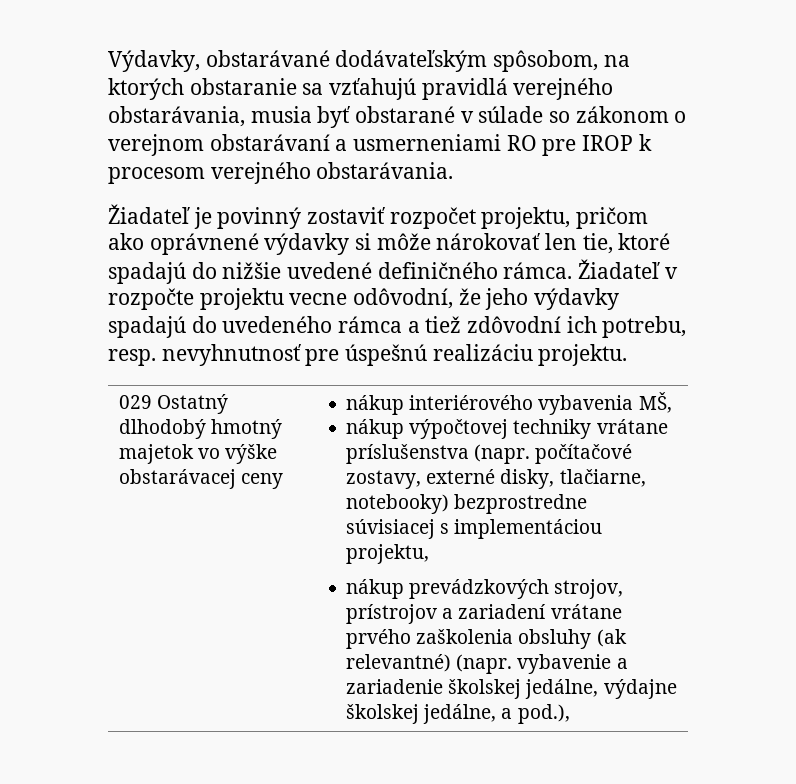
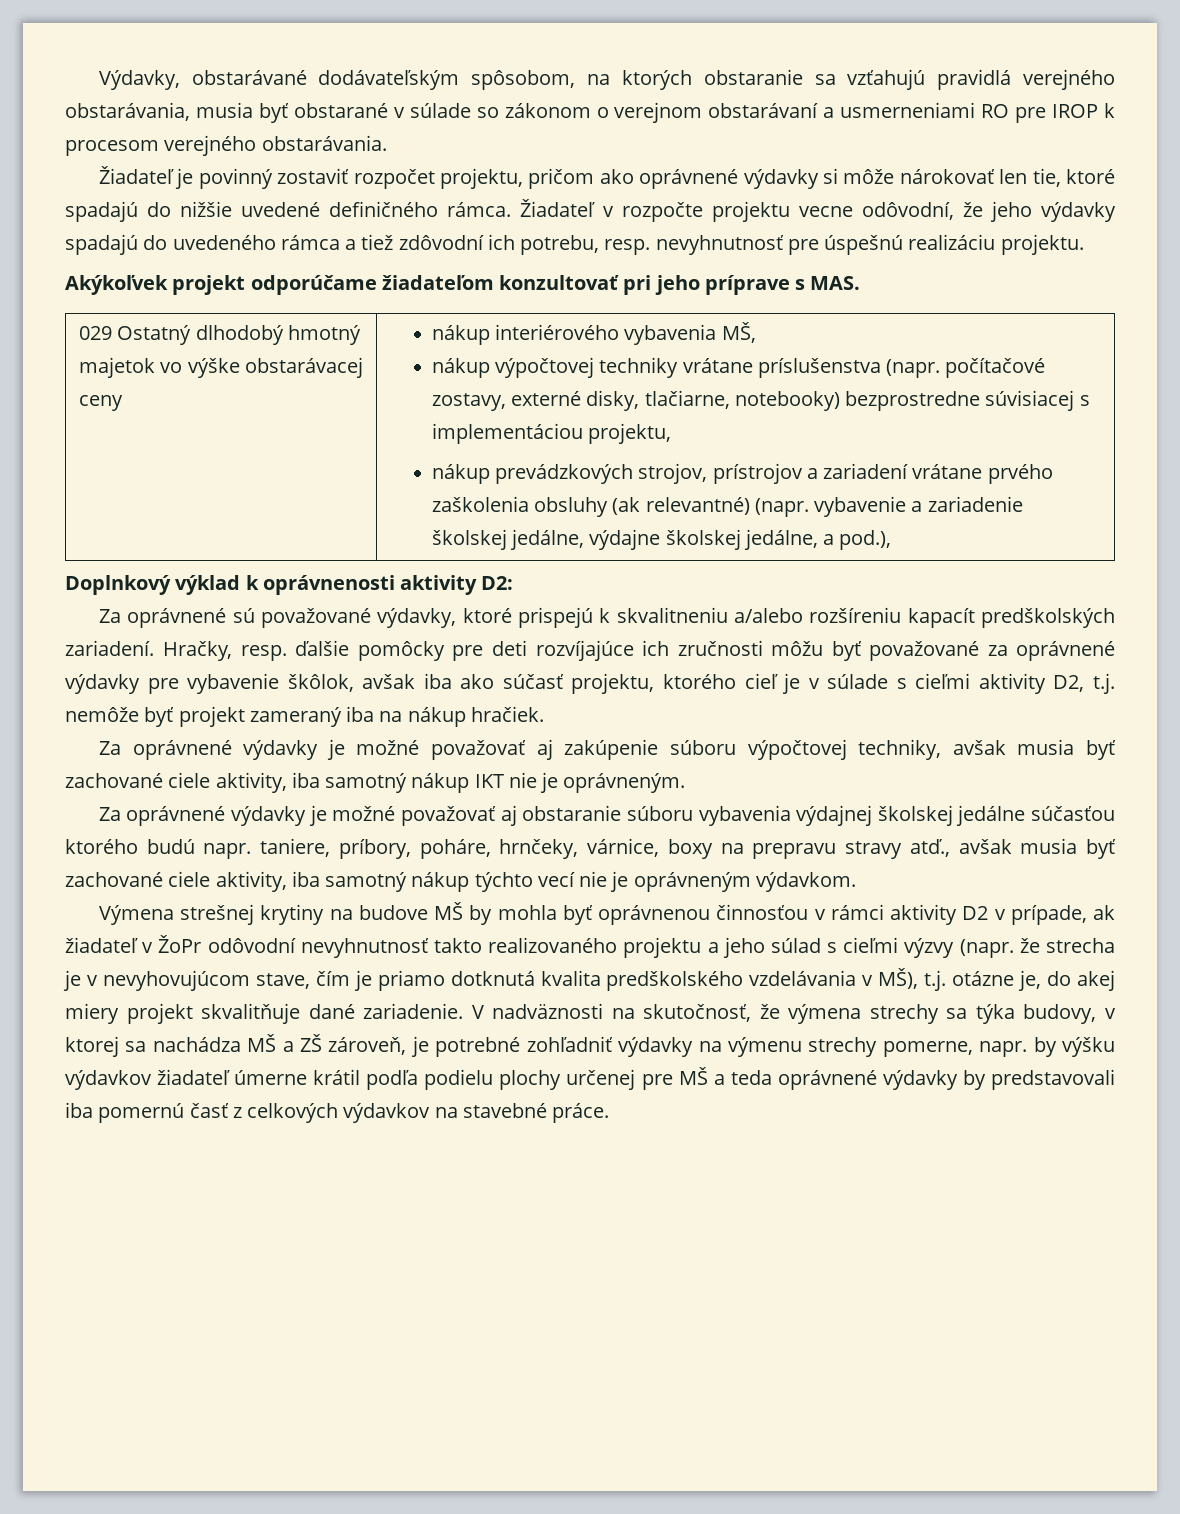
(628, 355) none -> [65,275,861,295] // Akýkoľvek projekt odporúčame žiadateľom konzultovať pri jeho príprave s MAS.
(570, 714) none -> [65,575,514,595] [98,607,1115,628] [65,640,1115,661] [65,673,1115,694] [65,706,544,727] [98,739,1117,760] [65,772,686,793] [98,805,1115,826] [65,838,1116,859] [65,871,856,892] [98,902,1116,925] [65,935,1115,958] [63,968,1116,991] [65,1003,1116,1024] [65,1034,1115,1057] [65,1067,1116,1090] [65,1102,610,1123] // Doplnkový výklad k oprávnenosti aktivity D2: // Za oprávnené sú považované výdavky, ktoré prispejú k skvalitneniu a/alebo rozšíreniu kapacít predškolských zariadení. Hračky, resp. ďalšie pomôcky pre deti rozvíjajúce ich zručnosti môžu byť považované za oprávnené výdavky pre vybavenie škôlok, avšak iba ako súčasť projektu, ktorého cieľ je v súlade s cieľmi aktivity D2, t.j. nemôže byť projekt zameraný iba na nákup hračiek. // Za oprávnené výdavky je možné považovať aj zakúpenie súboru výpočtovej techniky, avšak musia byť zachované ciele aktivity, iba samotný nákup IKT nie je oprávneným. // Za oprávnené výdavky je možné považovať aj obstaranie súboru vybavenia výdajnej školskej jedálne súčasťou ktorého budú napr. taniere, príbory, poháre, hrnčeky, várnice, boxy na prepravu stravy atď., avšak musia byť zachované ciele aktivity, iba samotný nákup týchto vecí nie je oprávneným výdavkom. // Výmena strešnej krytiny na budove MŠ by mohla byť oprávnenou činnosťou v rámci aktivity D2 v prípade, ak žiadateľ v ŽoPr odôvodní nevyhnutnosť takto realizovaného projektu a jeho súlad s cieľmi výzvy (napr. že strecha je v nevyhovujúcom stave, čím je priamo dotknutá kvalita predškolského vzdelávania v MŠ), t.j. otázne je, do akej miery projekt skvalitňuje dané zariadenie. V nadväznosti na skutočnosť, že výmena strechy sa týka budovy, v ktorej sa nachádza MŠ a ZŠ zároveň, je potrebné zohľadniť výdavky na výmenu strechy pomerne, napr. by výšku výdavkov žiadateľ úmerne krátil podľa podielu plochy určenej pre MŠ a teda oprávnené výdavky by predstavovali iba pomernú časť z celkových výdavkov na stavebné práce.

